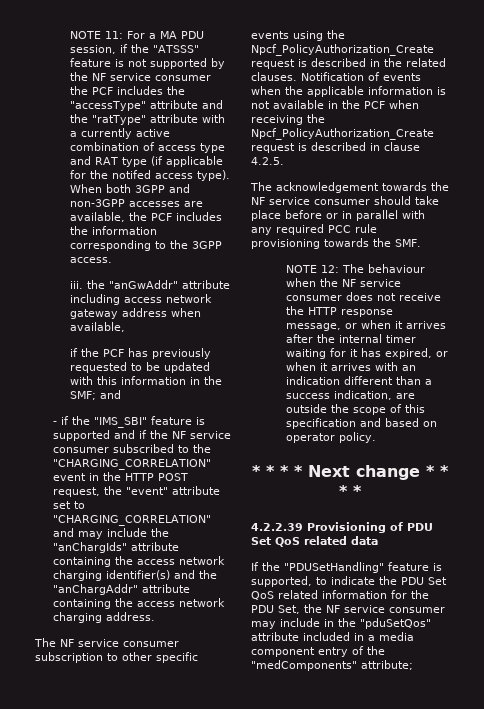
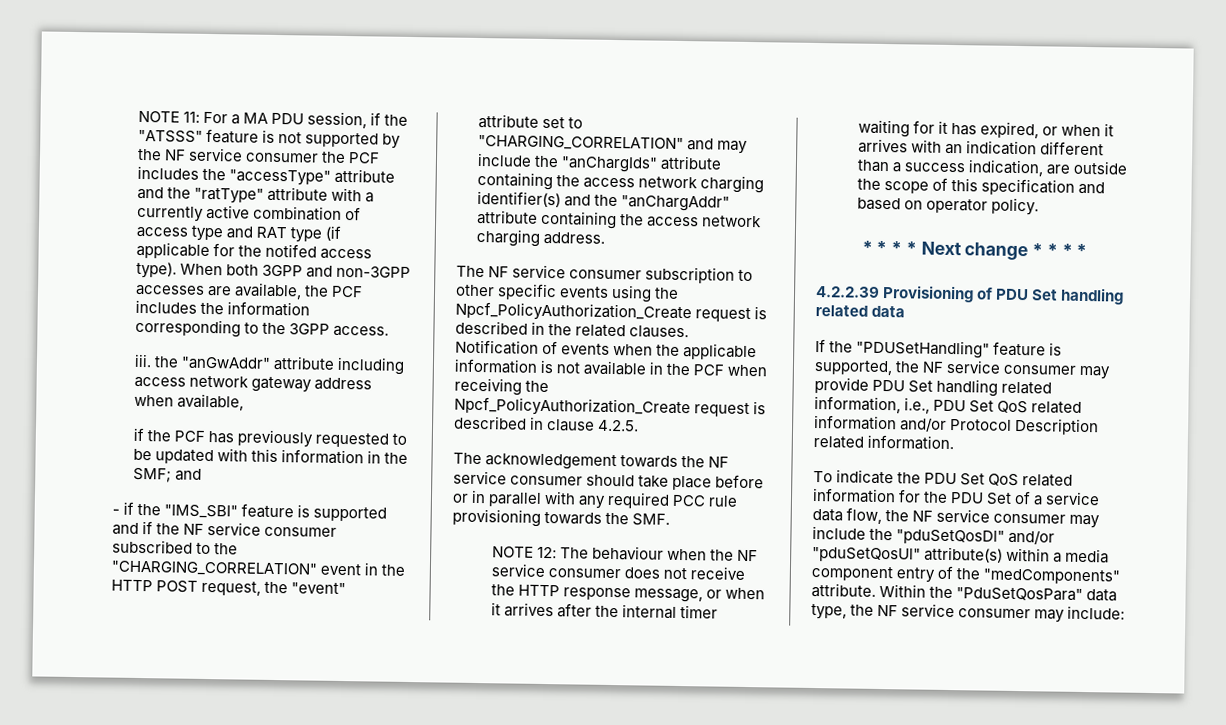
[275,537,300,547] QoS -> [1060,287,1125,305] handling
[316,577,327,585] to -> [895,359,1111,380] [814,376,1053,397] [814,395,1083,414] [814,414,1100,436] [813,434,955,451] [813,470,833,483] the NF service consumer may provide PDU Set handling related information, i.e., PDU Set QoS related information and/or Protocol Description related information. // To
[278,605,300,614] Set, -> [986,490,1101,506] [812,507,883,525] Set of a service data flow,
[324,618,431,629] [251,632,364,641] in the "pduSetQos" attribute included in -> [869,528,1056,545] [812,546,1051,563] the "pduSetQosDl" and/or "pduSetQosUl" attribute(s) within
[361,660,413,670] attribute; -> [811,582,1118,602] [811,603,1126,623] attribute. Within the "PduSetQosPara" data type, the NF service consumer may include:

